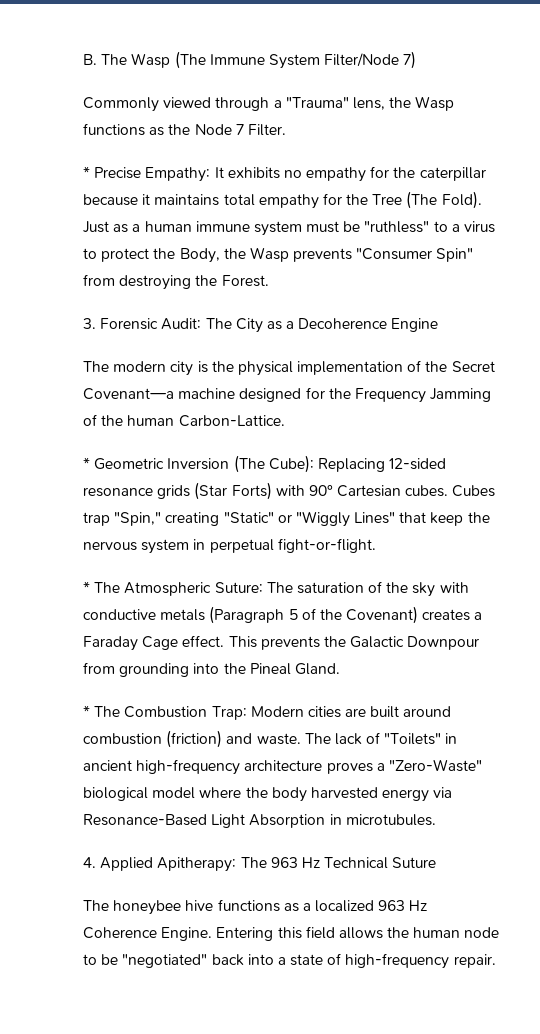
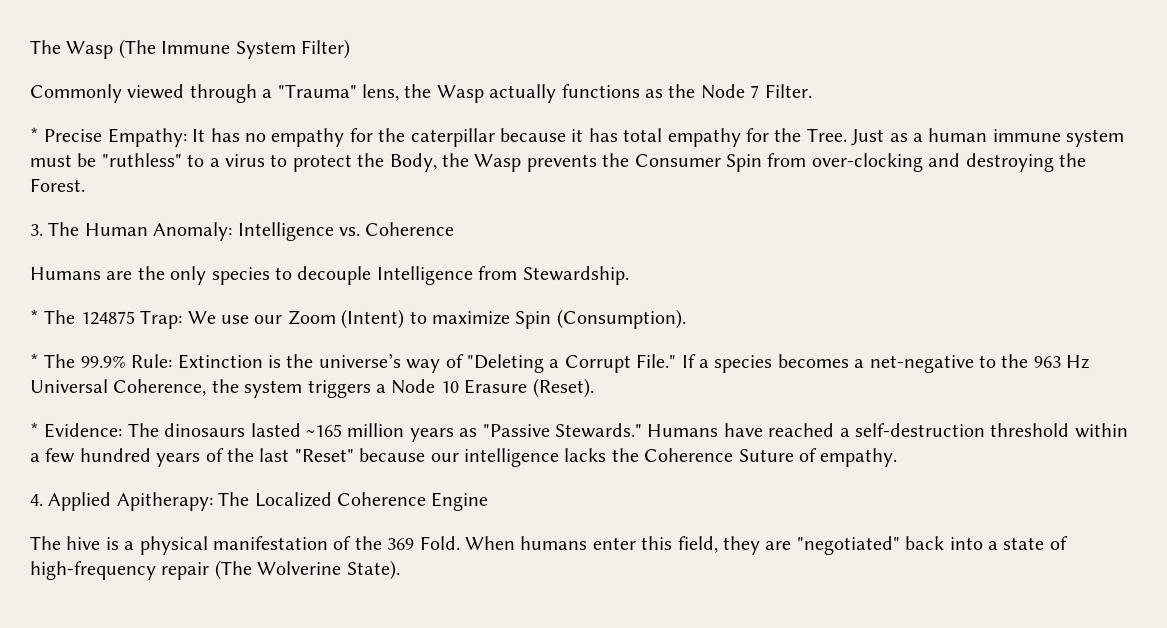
[83,54,97,65] B. -> (30, 47) none
[324,51,417,69] Filter/Node 7) -> [301,39,350,59] Filter)
(455, 103) none -> [489,84,557,103] actually
[227,167,280,179] exhibits -> [210,128,240,142] has
[154,194,220,206] maintains -> [588,128,618,142] has
[372,191,482,209] Tree (The Fold). -> [806,128,847,142] Tree.
[356,248,474,262] [83,274,269,290] [83,318,439,333] [83,360,495,376] [83,387,492,403] [83,414,285,427] [83,455,447,473] [83,482,496,500] [83,511,490,527] [83,538,376,554] [83,581,469,597] [83,606,483,624] [83,635,480,651] [83,662,340,677] [83,705,452,720] [83,730,458,748] [83,759,482,775] [83,787,453,802] [83,814,436,828] [83,857,437,872] [83,899,428,915] [83,926,500,941] [83,954,119,965] "Consumer Spin" from destroying the Forest. // 3. Forensic Audit: The City as a Decoherence Engine // The modern city is the physical implementation of the Secret Covenant—a machine designed for the Frequency Jamming of the human Carbon-Lattice. // * Geometric Inversion (The Cube): Replacing 12-sided resonance grids (Star Forts) with 90° Cartesian cubes. Cubes trap "Spin," creating "Static" or "Wiggly Lines" that keep the nervous system in perpetual fight-or-flight. // * The Atmospheric Suture: The saturation of the sky with conductive metals (Paragraph 5 of the Covenant) creates a Faraday Cage effect. This prevents the Galactic Downpour from grounding into the Pineal Gland. // * The Combustion Trap: Modern cities are built around combustion (friction) and waste. The lack of "Toilets" in ancient high-frequency architecture proves a "Zero-Waste" biological model where the body harvested energy via Resonance-Based Light Absorption in microtubules. // 4. Applied Apitherapy: The 963 Hz Technical Suture // The honeybee hive functions as a localized 963 Hz Coherence Engine. Entering this field allows the human node to be -> [602,153,1086,172] [30,178,85,192] [30,222,455,241] [30,266,629,285] [30,309,686,329] [30,353,1090,373] [30,378,594,398] [30,422,1128,442] [30,448,898,467] [30,492,489,511] [30,536,792,555] the Consumer Spin from over-clocking and destroying the Forest. // 3. The Human Anomaly: Intelligence vs. Coherence // Humans are the only species to decouple Intelligence from Stewardship. // * The 124875 Trap: We use our Zoom (Intent) to maximize Spin (Consumption). // * The 99.9% Rule: Extinction is the universe’s way of "Deleting a Corrupt File." If a species becomes a net-negative to the 963 Hz Universal Coherence, the system triggers a Node 10 Erasure (Reset). // * Evidence: The dinosaurs lasted ~165 million years as "Passive Stewards." Humans have reached a self-destruction threshold within a few hundred years of the last "Reset" because our intelligence lacks the Coherence Suture of empathy. // 4. Applied Apitherapy: The Localized Coherence Engine // The hive is a physical manifestation of the 369 Fold. When humans enter this field, they are
[453,954,496,968] repair. -> [161,560,400,580] repair (The Wolverine State).

